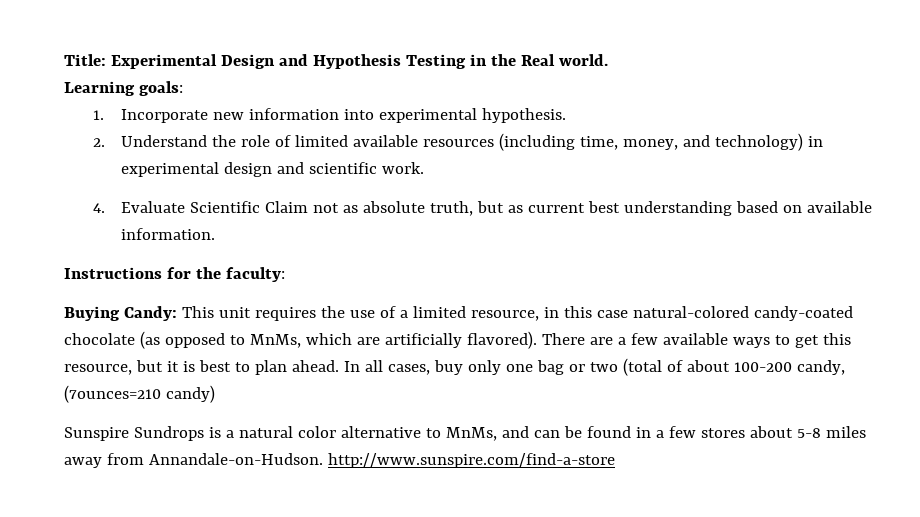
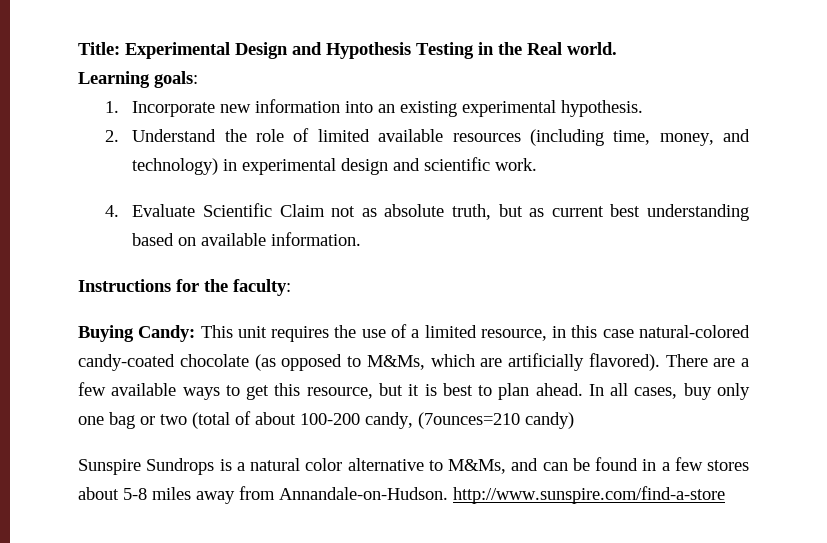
(374, 114) none -> [378,101,458,117] an existing
[249,334,301,348] MnMs, -> [366,355,425,370] M&Ms,
[445,427,497,441] MnMs, -> [448,459,506,474] M&Ms,

